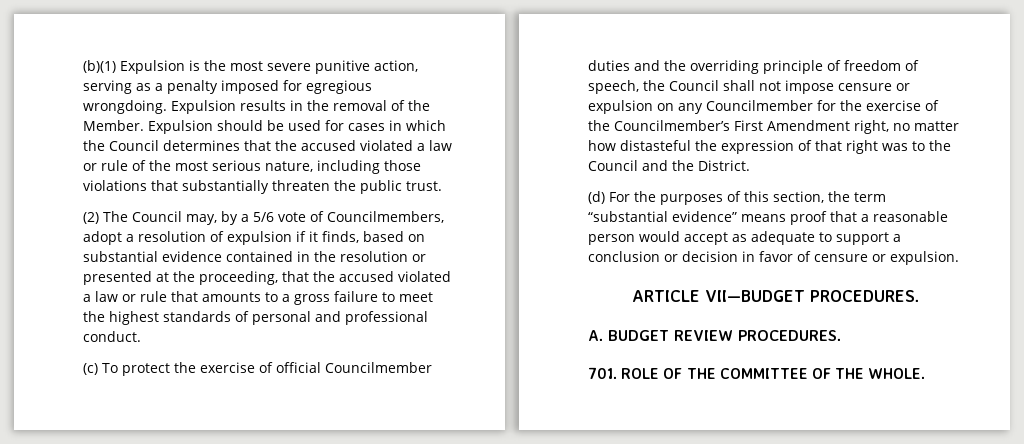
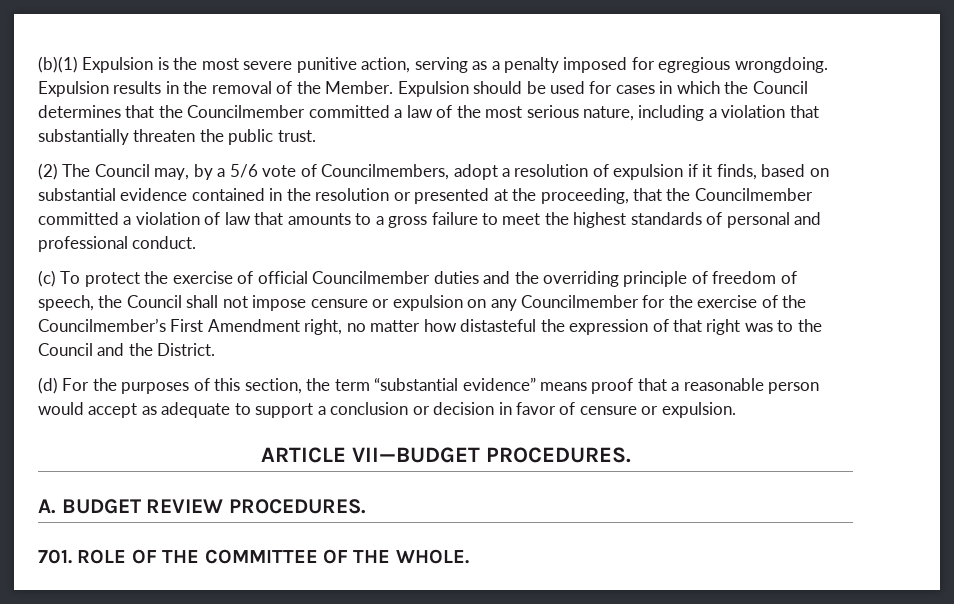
[301,140,452,151] [83,160,128,171] accused violated a law or rule -> [187,105,433,118] Councilmember committed a law
[384,160,421,171] [83,180,147,191] those violations -> [708,105,786,118] a violation
[339,271,451,282] [83,291,167,302] accused violated a law or rule -> [694,188,813,201] [38,212,251,225] Councilmember committed a violation of law

